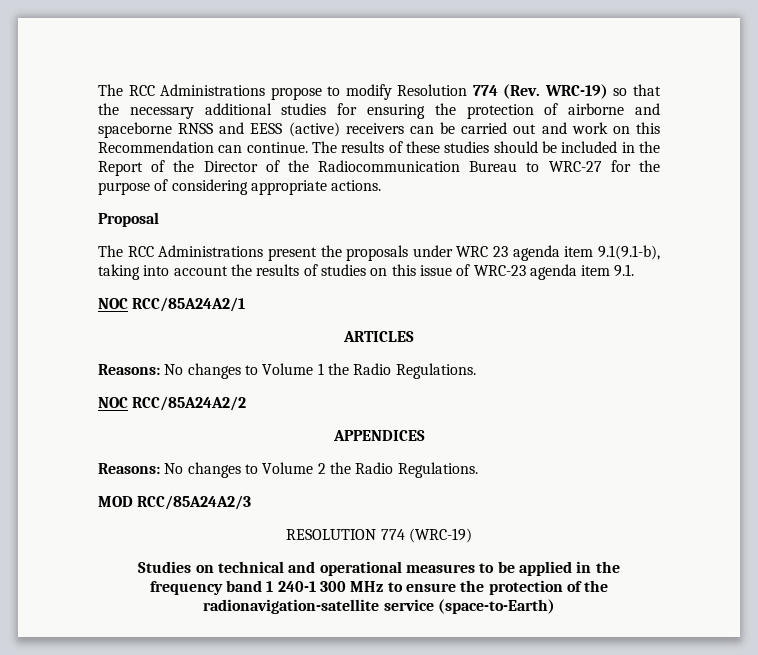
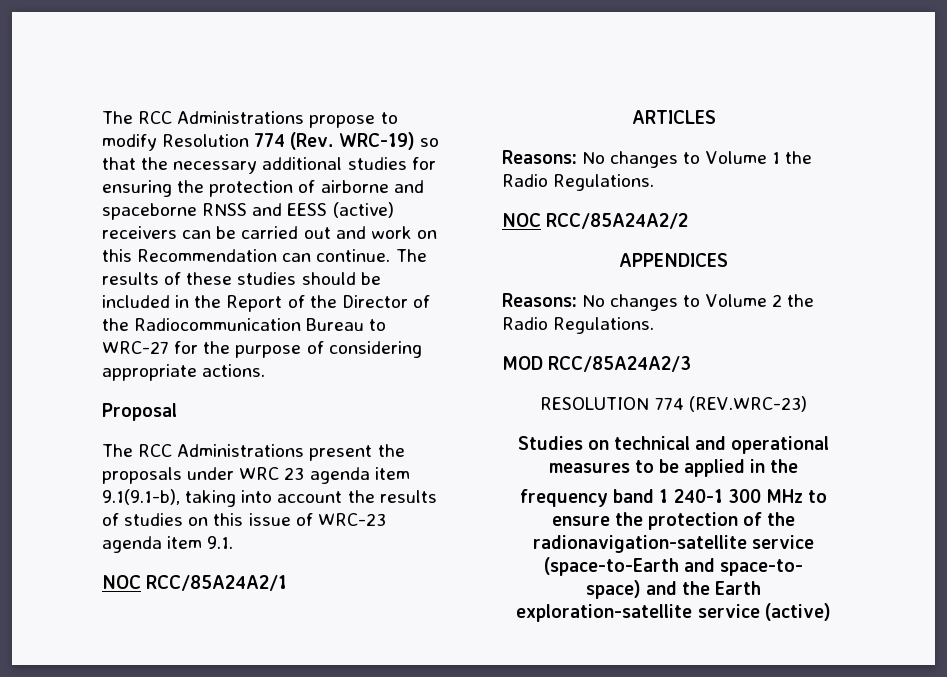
[408,528,472,543] (WRC-19) -> [688,396,807,412] (REV.WRC-23)
[437,599,555,614] (space-to-Earth) -> [543,557,804,576] [585,580,762,599] [516,603,831,622] (space-to-Earth and space-to- // space) and the Earth exploration-satellite service (active)

